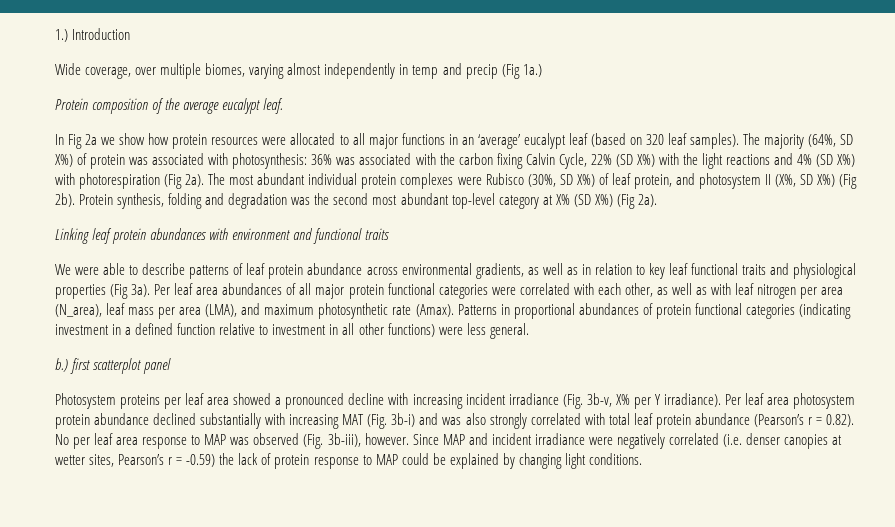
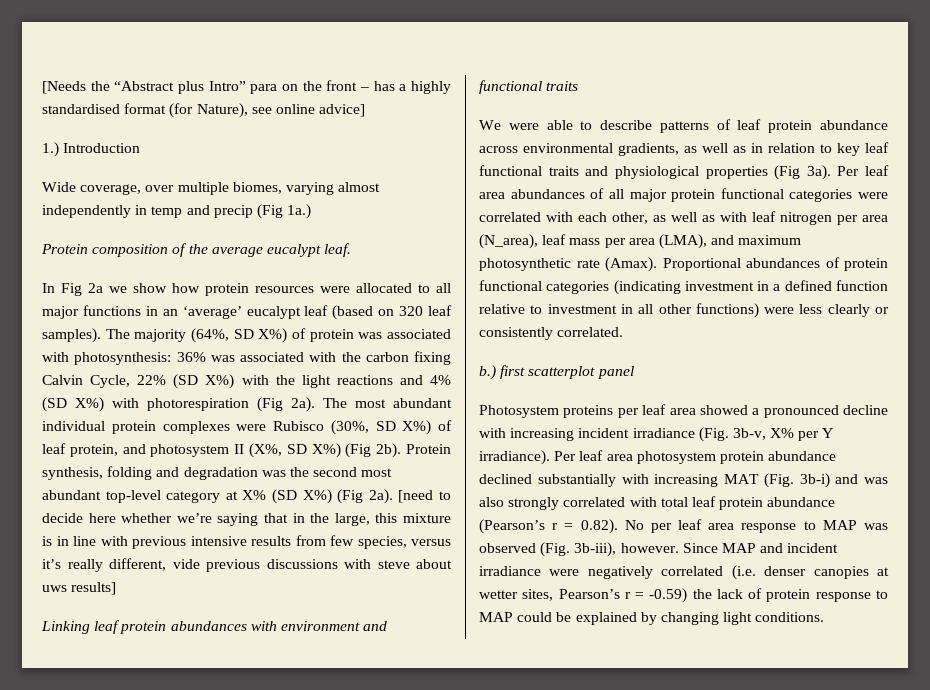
(55, 35) none -> [42,80,452,94] [42,103,366,118] [Needs the “Abstract plus Intro” para on the front – has a highly standardised format (for Nature), see online advice] //
(657, 200) none -> [398,490,452,503] [42,513,452,526] [42,535,451,549] [42,558,452,572] [42,582,117,595] [need to decide here whether we’re saying that in the large, this mixture is in line with previous intensive results from few species, versus it’s really different, vide previous discussions with steve about uws results]
[457,303,575,319] Patterns in proportional -> [662,258,741,271] Proportional
[489,323,529,339] general. -> [827,304,890,317] [479,327,624,340] clearly or consistently correlated.

